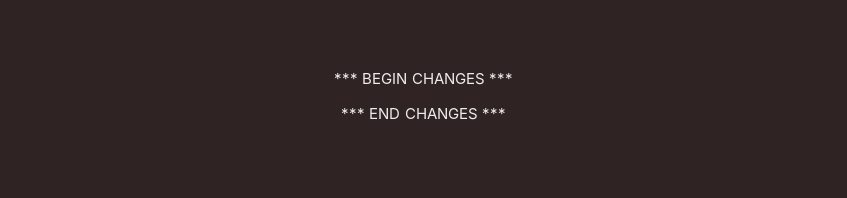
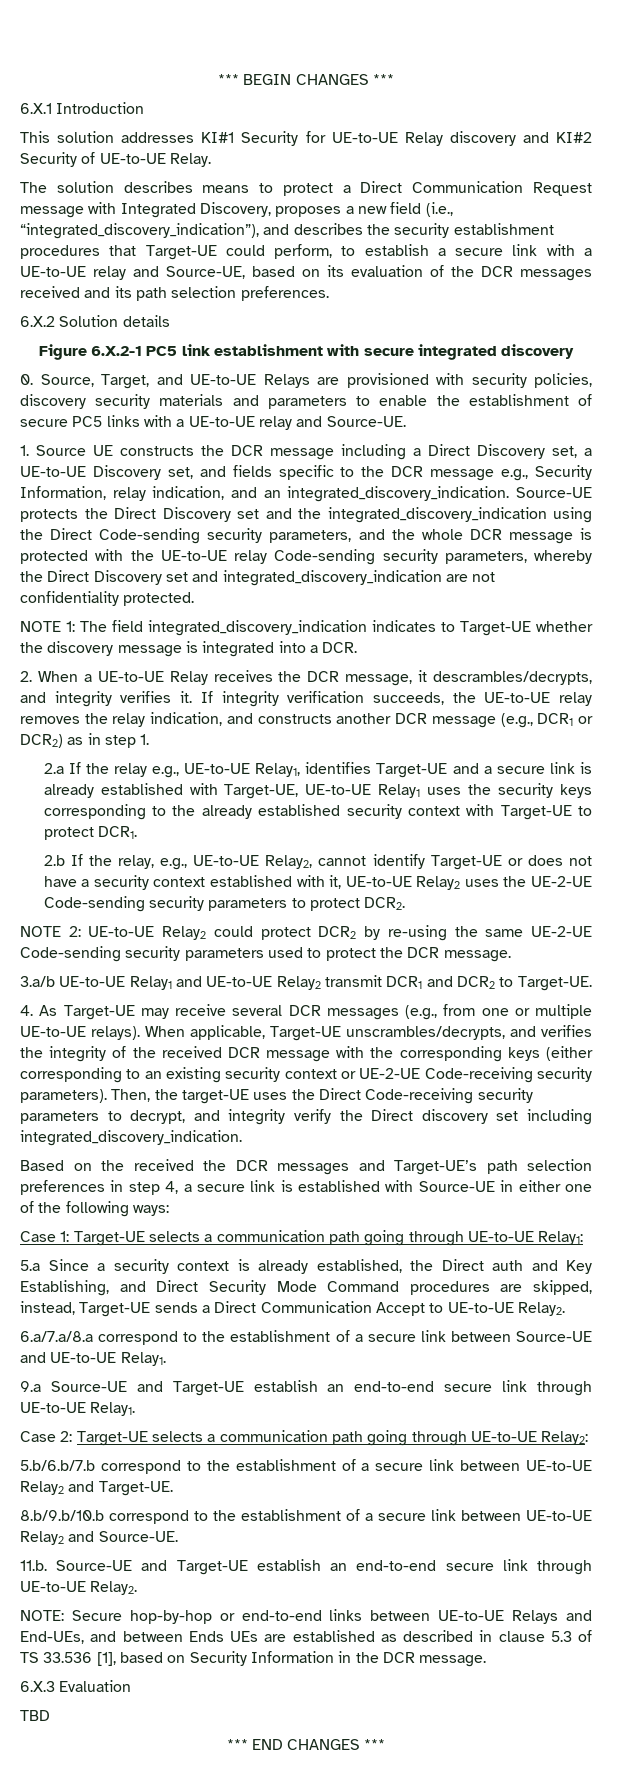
(513, 78) none -> [20,102,145,114] [20,131,593,146] [20,152,211,167] [20,181,592,196] [20,202,453,218] [20,223,554,239] [20,244,592,260] [20,265,592,281] [20,286,329,301] [20,315,170,327] [38,344,575,360] [20,373,592,389] [20,394,592,409] [20,415,406,430] [20,444,592,460] [20,465,593,481] [20,486,593,502] [20,507,592,523] [20,528,593,544] [20,549,592,565] [20,570,496,586] [20,591,195,606] [20,620,593,636] [20,641,358,657] [20,670,593,686] [20,691,592,707] [20,712,594,728] [20,733,150,748] [43,762,593,778] [43,783,592,799] [43,804,592,820] [43,826,137,840] [43,854,592,870] [43,875,592,890] [43,896,406,912] [20,925,593,941] [20,946,511,962] [20,975,592,991] [20,1004,592,1020] [20,1025,592,1041] [20,1046,593,1062] [20,1067,592,1083] [20,1088,533,1104] [20,1109,593,1125] [20,1130,242,1146] [20,1159,592,1175] [20,1180,592,1195] [20,1201,169,1217] [20,1230,584,1246] [20,1259,592,1274] [20,1280,592,1296] [20,1301,565,1317] [20,1330,593,1345] [20,1352,166,1366] [20,1380,593,1396] [20,1402,136,1416] [20,1430,589,1446] [20,1459,593,1474] [20,1481,173,1496] [20,1509,592,1524] [20,1531,178,1545] [20,1559,592,1575] [20,1581,138,1595] [20,1609,593,1624] [20,1630,592,1644] [20,1651,487,1667] [20,1680,132,1692] [20,1710,50,1721] // 6.X.1 Introduction // This solution addresses KI#1 Security for UE-to-UE Relay discovery and KI#2 Security of UE-to-UE Relay. // The solution describes means to protect a Direct Communication Request message with Integrated Discovery, proposes a new field (i.e., “integrated_discovery_indication”), and describes the security establishment procedures that Target-UE could perform, to establish a secure link with a UE-to-UE relay and Source-UE, based on its evaluation of the DCR messages received and its path selection preferences. // 6.X.2 Solution details // Figure 6.X.2-1 PC5 link establishment with secure integrated discovery // 0. Source, Target, and UE-to-UE Relays are provisioned with security policies, discovery security materials and parameters to enable the establishment of secure PC5 links with a UE-to-UE relay and Source-UE. // 1. Source UE constructs the DCR message including a Direct Discovery set, a UE-to-UE Discovery set, and fields specific to the DCR message e.g., Security Information, relay indication, and an integrated_discovery_indication. Source-UE protects the Direct Discovery set and the integrated_discovery_indication using the Direct Code-sending security parameters, and the whole DCR message is protected with the UE-to-UE relay Code-sending security parameters, whereby the Direct Discovery set and integrated_discovery_indication are not confidentiality protected. // NOTE 1: The field integrated_discovery_indication indicates to Target-UE whether the discovery message is integrated into a DCR. // 2. When a UE-to-UE Relay receives the DCR message, it descrambles/decrypts, and integrity verifies it. If integrity verification succeeds, the UE-to-UE relay removes the relay indication, and constructs another DCR message (e.g., DCR1 or DCR2) as in step 1. // 2.a If the relay e.g., UE-to-UE Relay1, identifies Target-UE and a secure link is already established with Target-UE, UE-to-UE Relay1 uses the security keys corresponding to the already established security context with Target-UE to protect DCR1. // 2.b If the relay, e.g., UE-to-UE Relay2, cannot identify Target-UE or does not have a security context established with it, UE-to-UE Relay2 uses the UE-2-UE Code-sending security parameters to protect DCR2. // NOTE 2: UE-to-UE Relay2 could protect DCR2 by re-using the same UE-2-UE Code-sending security parameters used to protect the DCR message. // 3.a/b UE-to-UE Relay1 and UE-to-UE Relay2 transmit DCR1 and DCR2 to Target-UE. // 4. As Target-UE may receive several DCR messages (e.g., from one or multiple UE-to-UE relays). When applicable, Target-UE unscrambles/decrypts, and verifies the integrity of the received DCR message with the corresponding keys (either corresponding to an existing security context or UE-2-UE Code-receiving security parameters). Then, the target-UE uses the Direct Code-receiving security parameters to decrypt, and integrity verify the Direct discovery set including integrated_discovery_indication. // Based on the received the DCR messages and Target-UE’s path selection preferences in step 4, a secure link is established with Source-UE in either one of the following ways: // Case 1: Target-UE selects a communication path going through UE-to-UE Relay1: // 5.a Since a security context is already established, the Direct auth and Key Establishing, and Direct Security Mode Command procedures are skipped, instead, Target-UE sends a Direct Communication Accept to UE-to-UE Relay2. // 6.a/7.a/8.a correspond to the establishment of a secure link between Source-UE and UE-to-UE Relay1. // 9.a Source-UE and Target-UE establish an end-to-end secure link through UE-to-UE Relay1. // Case 2: Target-UE selects a communication path going through UE-to-UE Relay2: // 5.b/6.b/7.b correspond to the establishment of a secure link between UE-to-UE Relay2 and Target-UE. // 8.b/9.b/10.b correspond to the establishment of a secure link between UE-to-UE Relay2 and Source-UE. // 11.b. Source-UE and Target-UE establish an end-to-end secure link through UE-to-UE Relay2. // NOTE: Secure hop-by-hop or end-to-end links between UE-to-UE Relays and End-UEs, and between Ends UEs are established as described in clause 5.3 of TS 33.536 [1], based on Security Information in the DCR message. // 6.X.3 Evaluation // TBD

